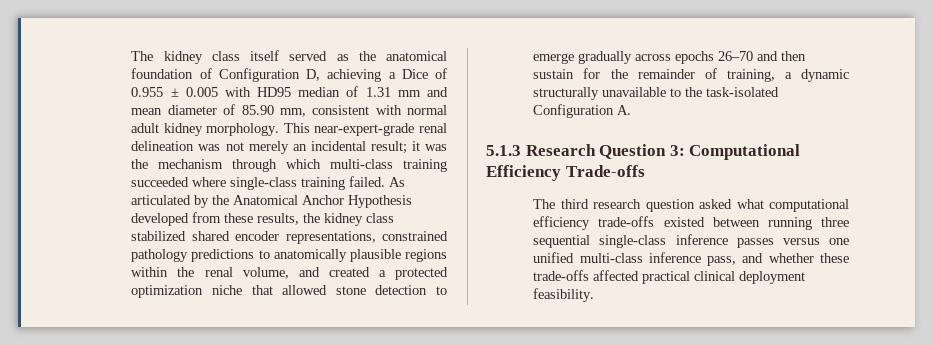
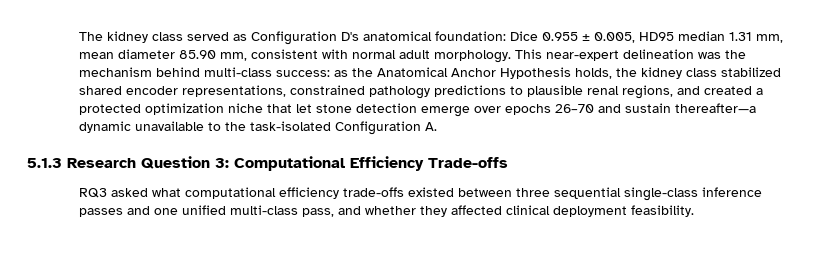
[250,50,280,61] itself -> (183, 36) none
[358,51,448,61] [131,68,448,82] [131,86,448,97] the anatomical foundation of Configuration D, achieving a Dice of 0.955 ± 0.005 with HD95 median of 1.31 mm and -> [250,31,783,45] Configuration D's anatomical foundation: Dice 0.955 ± 0.005, HD95 median 1.31 mm,
[223,104,236,115] of -> (175, 54) none
[163,123,203,136] kidney -> (430, 54) none
[314,123,447,136] [131,141,447,154] [131,159,447,172] [131,176,406,190] [131,195,413,208] [131,212,300,226] near-expert-grade renal delineation was not merely an incidental result; it was the mechanism through which multi-class training succeeded where single-class training failed. As articulated by the Anatomical Anchor Hypothesis developed from these results, -> [545,49,746,61] [78,67,612,79] near-expert delineation was the mechanism behind multi-class success: as the Anatomical Anchor Hypothesis holds,
[273,249,447,262] [131,267,289,279] anatomically plausible regions within the renal volume, -> [526,85,673,99] plausible renal regions,
[282,285,328,295] allowed -> [295,104,312,113] let
[436,286,447,295] [533,51,807,64] [533,68,849,82] [533,87,600,100] to emerge gradually across epochs 26–70 and then sustain for the remainder of training, a dynamic structurally -> [420,103,756,117] [78,121,131,133] emerge over epochs 26–70 and sustain thereafter—a dynamic
[533,199,695,212] The third research question -> [78,188,107,198] RQ3
[767,217,812,230] running -> (512, 192) none
[782,238,820,245] versus -> [126,206,150,215] and
[648,252,701,263] inference -> (298, 210) none
[820,253,849,263] [533,270,691,284] these trade-offs affected practical -> [419,205,502,217] they affected

